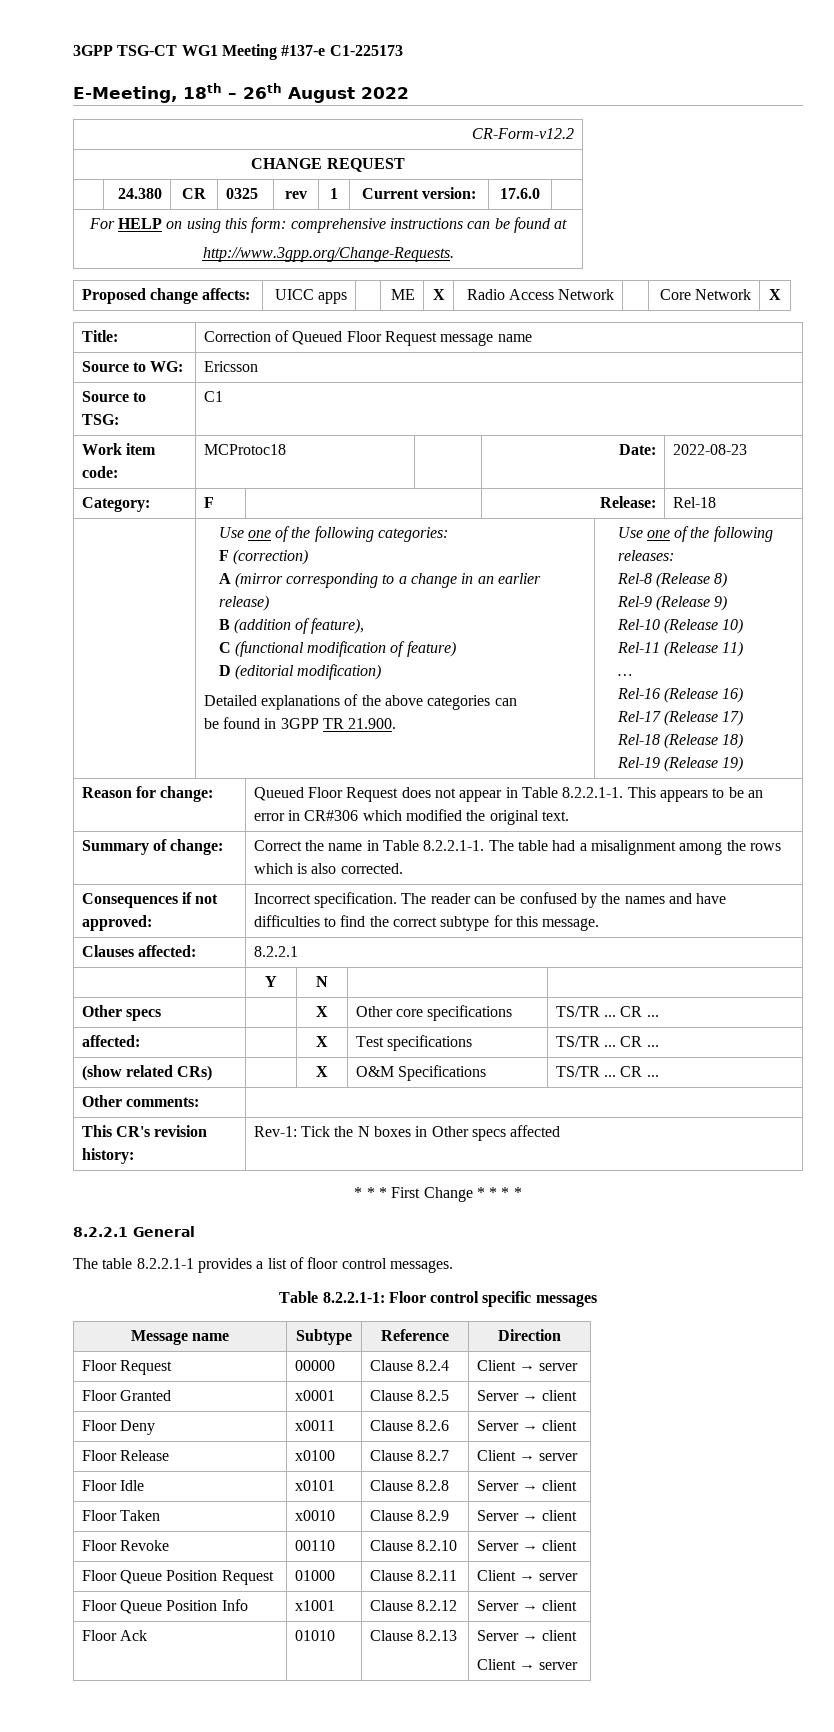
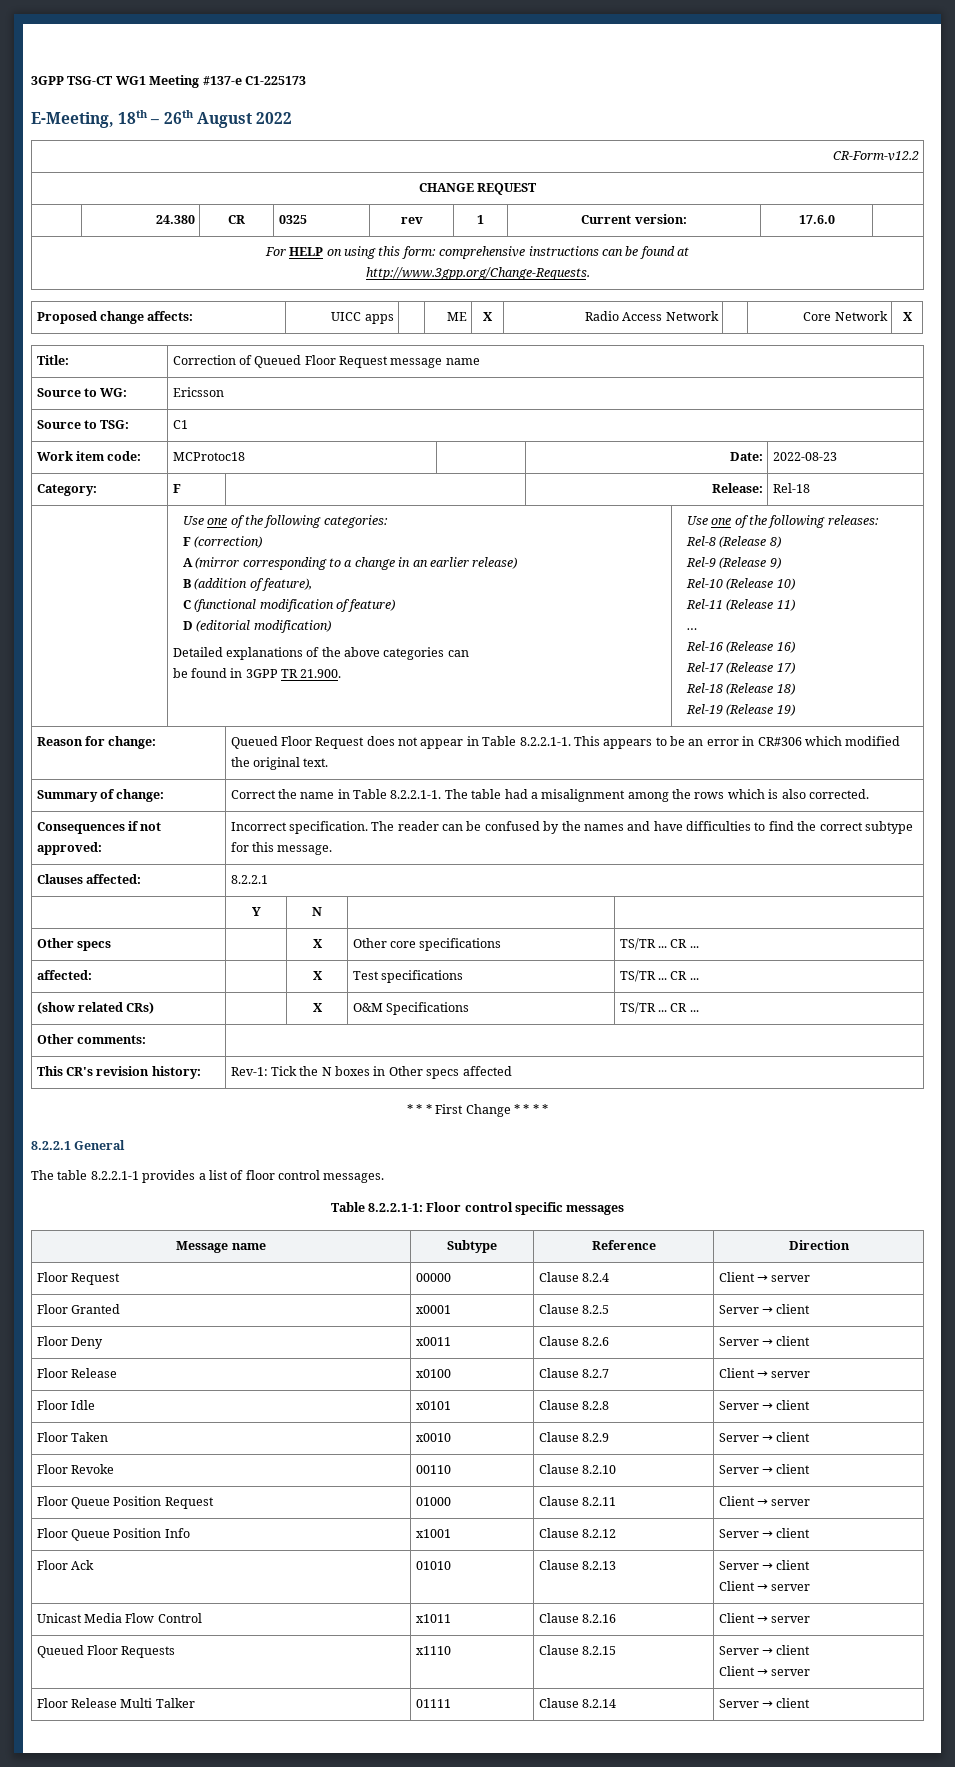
(579, 1666) none -> [36,1613,202,1623] [415,1614,451,1623] [538,1613,616,1623] [718,1613,811,1623] [36,1645,176,1658] [415,1646,451,1655] [538,1645,616,1655] [718,1645,811,1655] [718,1666,811,1676] [36,1698,195,1708] [415,1699,451,1708] [538,1698,616,1708] [718,1698,811,1708] // Unicast Media Flow Control | x1011 | Clause 8.2.16 | Client → server // Queued Floor Requests | x1110 | Clause 8.2.15 | Server → client // Client → server // Floor Release Multi Talker | 01111 | Clause 8.2.14 | Server → client

